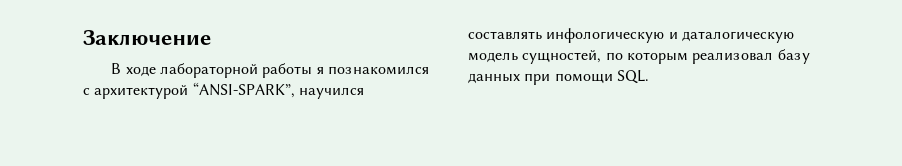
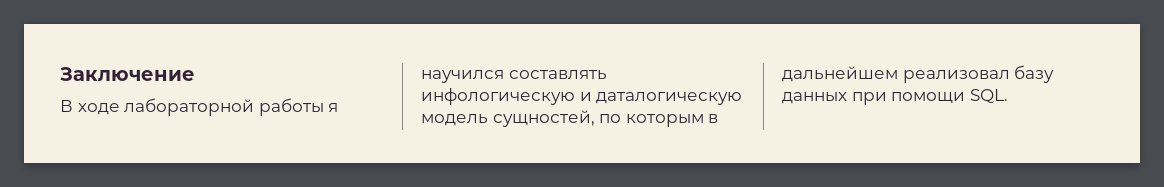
[327,66,429,75] [83,82,295,99] познакомился с архитектурой “ANSI-SPARK”, -> (339, 107) none
(688, 58) none -> [708,114,719,123] [782,66,898,82] в дальнейшем

